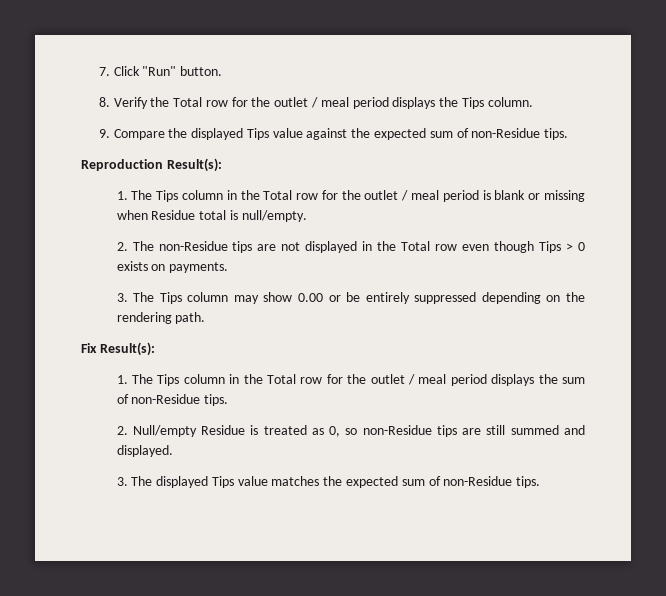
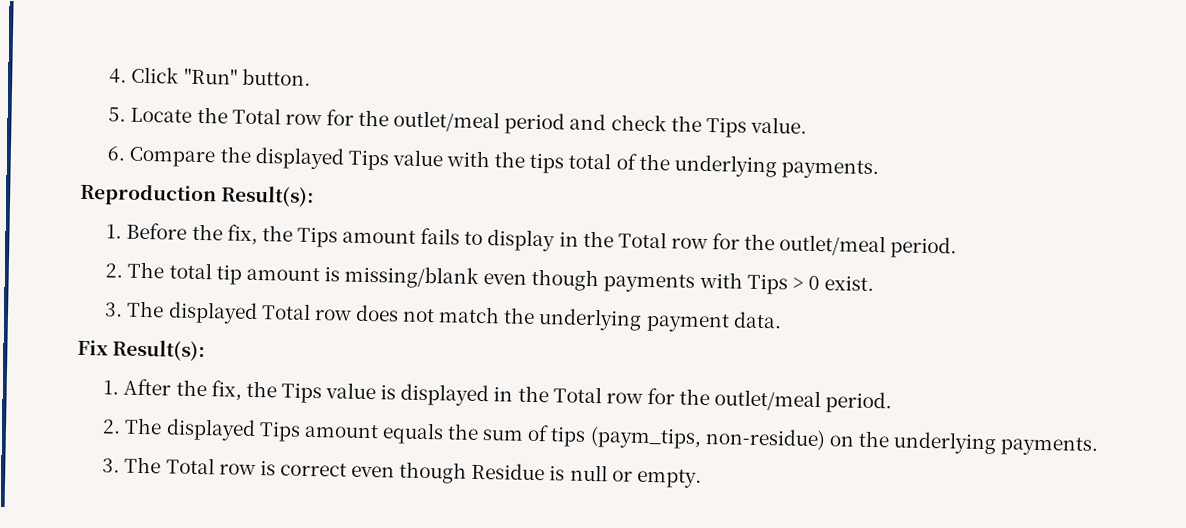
[98,67,110,76] 7. -> [109,68,128,84] 4.
[98,97,533,109] [98,129,110,138] 8. Verify the Total row for the outlet / meal period displays the Tips column. // 9. -> [108,106,807,138] [107,146,127,161] 5. Locate the Total row for the outlet/meal period and check the Tips value. // 6.
[306,128,569,140] [81,158,222,172] [116,190,586,202] [116,210,307,222] [116,241,586,253] [116,261,229,273] [116,292,585,304] [116,312,206,324] [81,342,155,356] [116,374,585,386] [116,394,229,406] [116,425,586,437] [116,445,173,457] [116,476,541,488] against the expected sum of non-Residue tips. // Reproduction Result(s): // 1. The Tips column in the Total row for the outlet / meal period is blank or missing when Residue total is null/empty. // 2. The non-Residue tips are not displayed in the Total row even though Tips > 0 exists on payments. // 3. The Tips column may show 0.00 or be entirely suppressed depending on the rendering path. // Fix Result(s): // 1. The Tips column in the Total row for the outlet / meal period displays the sum of non-Residue tips. // 2. Null/empty Residue is treated as 0, so non-Residue tips are still summed and displayed. // 3. The displayed Tips value matches the expected sum of non-Residue tips. -> [446,150,879,180] [79,182,315,208] [106,222,958,259] [105,261,875,295] [104,300,782,333] [77,339,206,362] [103,378,893,414] [102,417,1099,457] [102,456,702,488] with the tips total of the underlying payments. // Reproduction Result(s): // 1. Before the fix, the Tips amount fails to display in the Total row for the outlet/meal period. // 2. The total tip amount is missing/blank even though payments with Tips > 0 exist. // 3. The displayed Total row does not match the underlying payment data. // Fix Result(s): // 1. After the fix, the Tips value is displayed in the Total row for the outlet/meal period. // 2. The displayed Tips amount equals the sum of tips (paym_tips, non-residue) on the underlying payments. // 3. The Total row is correct even though Residue is null or empty.

